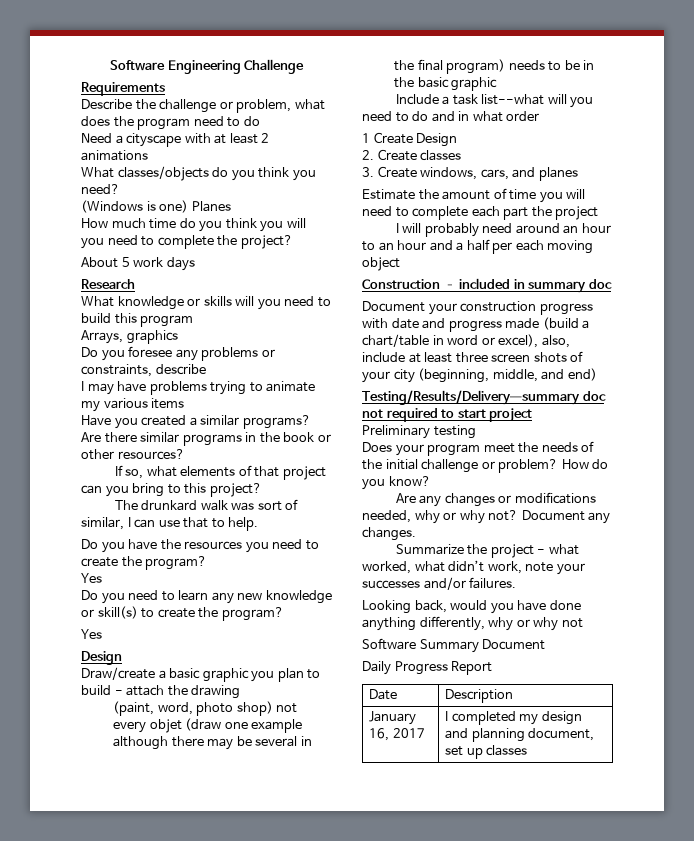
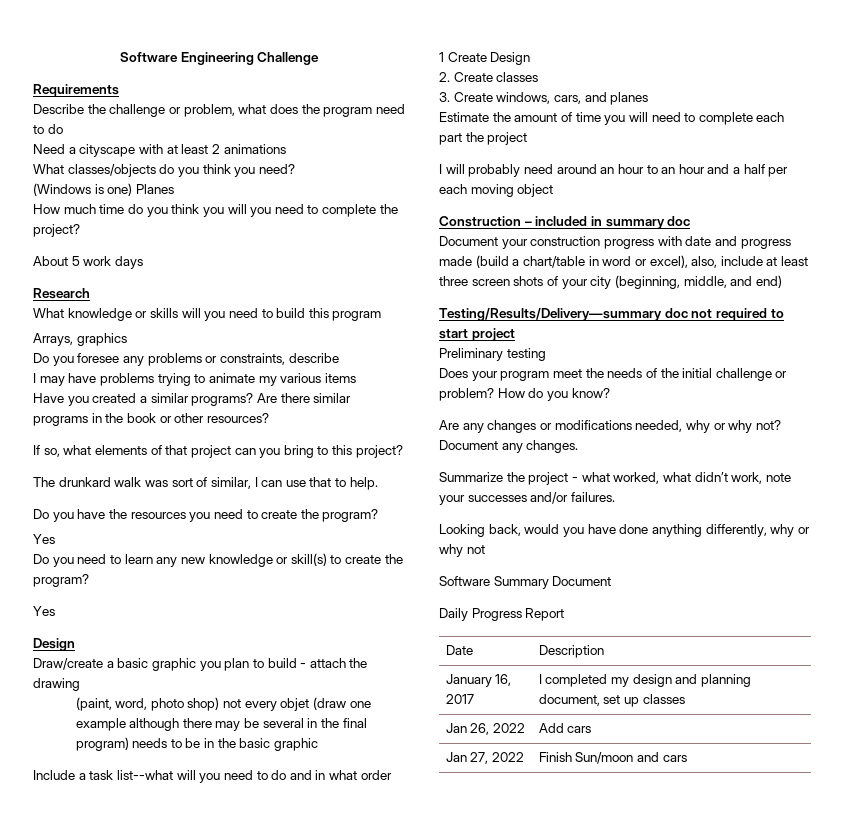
(528, 750) none -> [445,723,525,735] [538,723,592,733] [445,752,524,764] [538,752,687,764] // Jan 26, 2022 | Add cars // Jan 27, 2022 | Finish Sun/moon and cars

